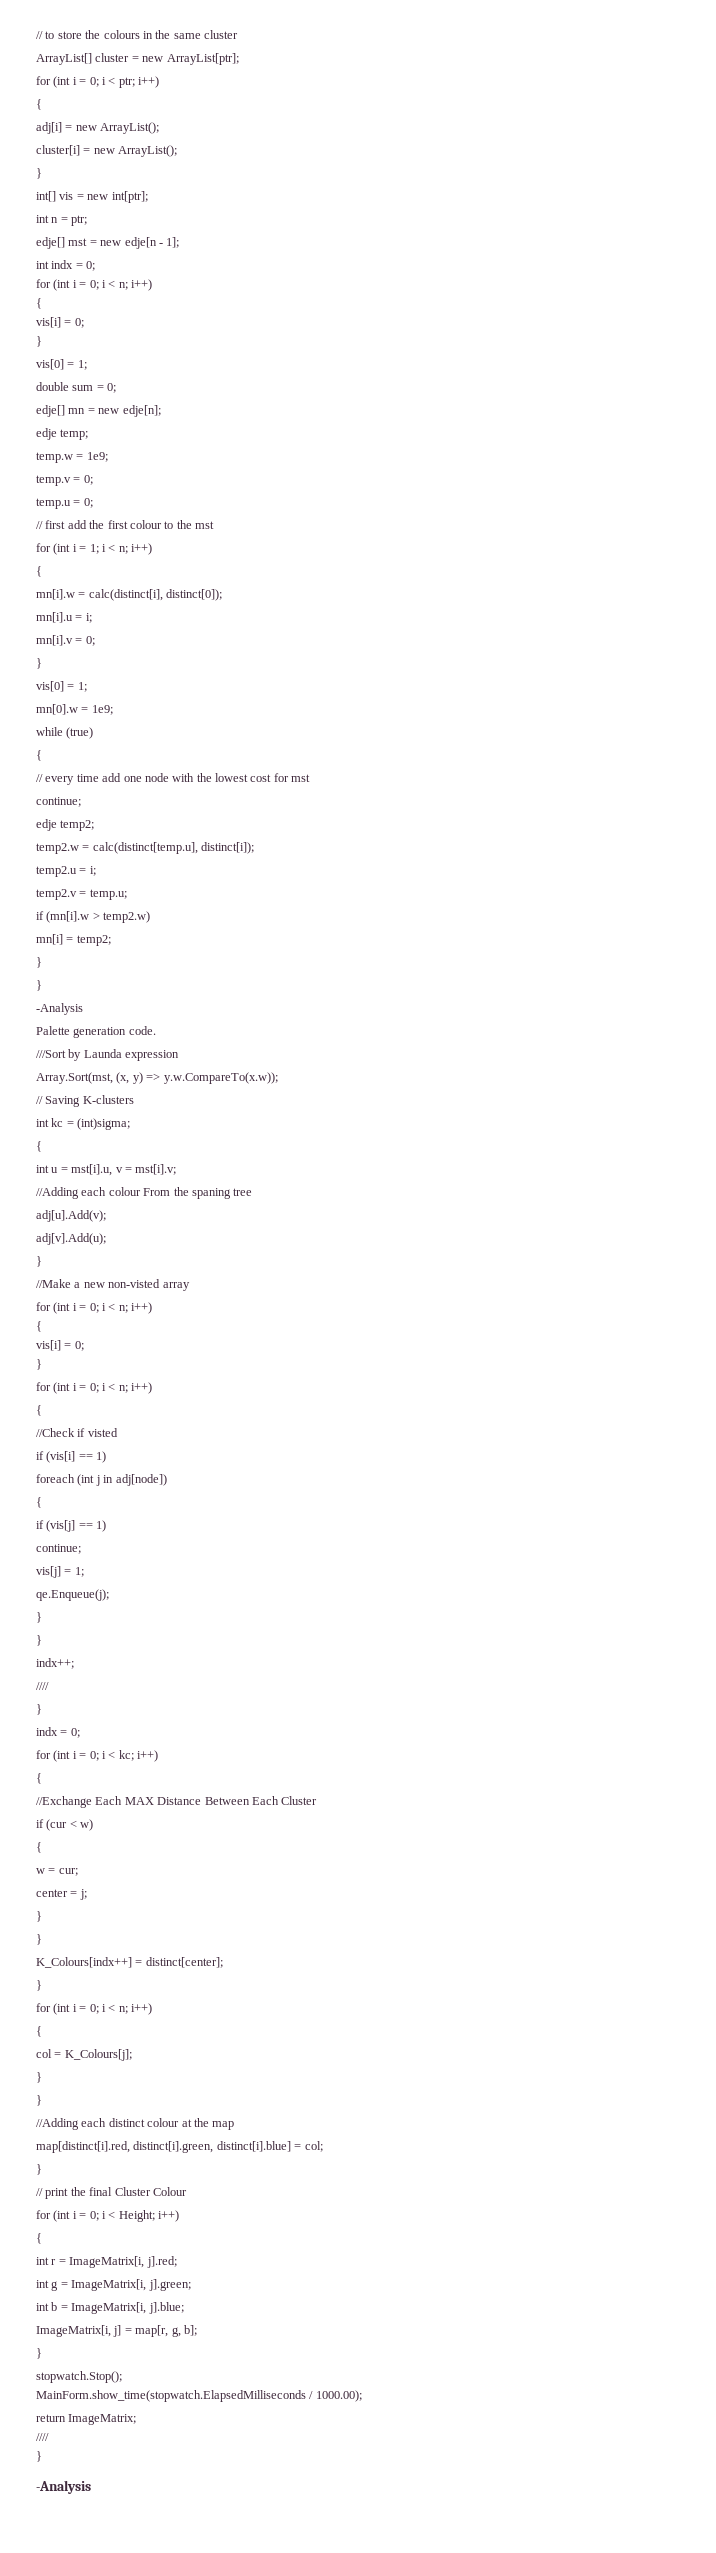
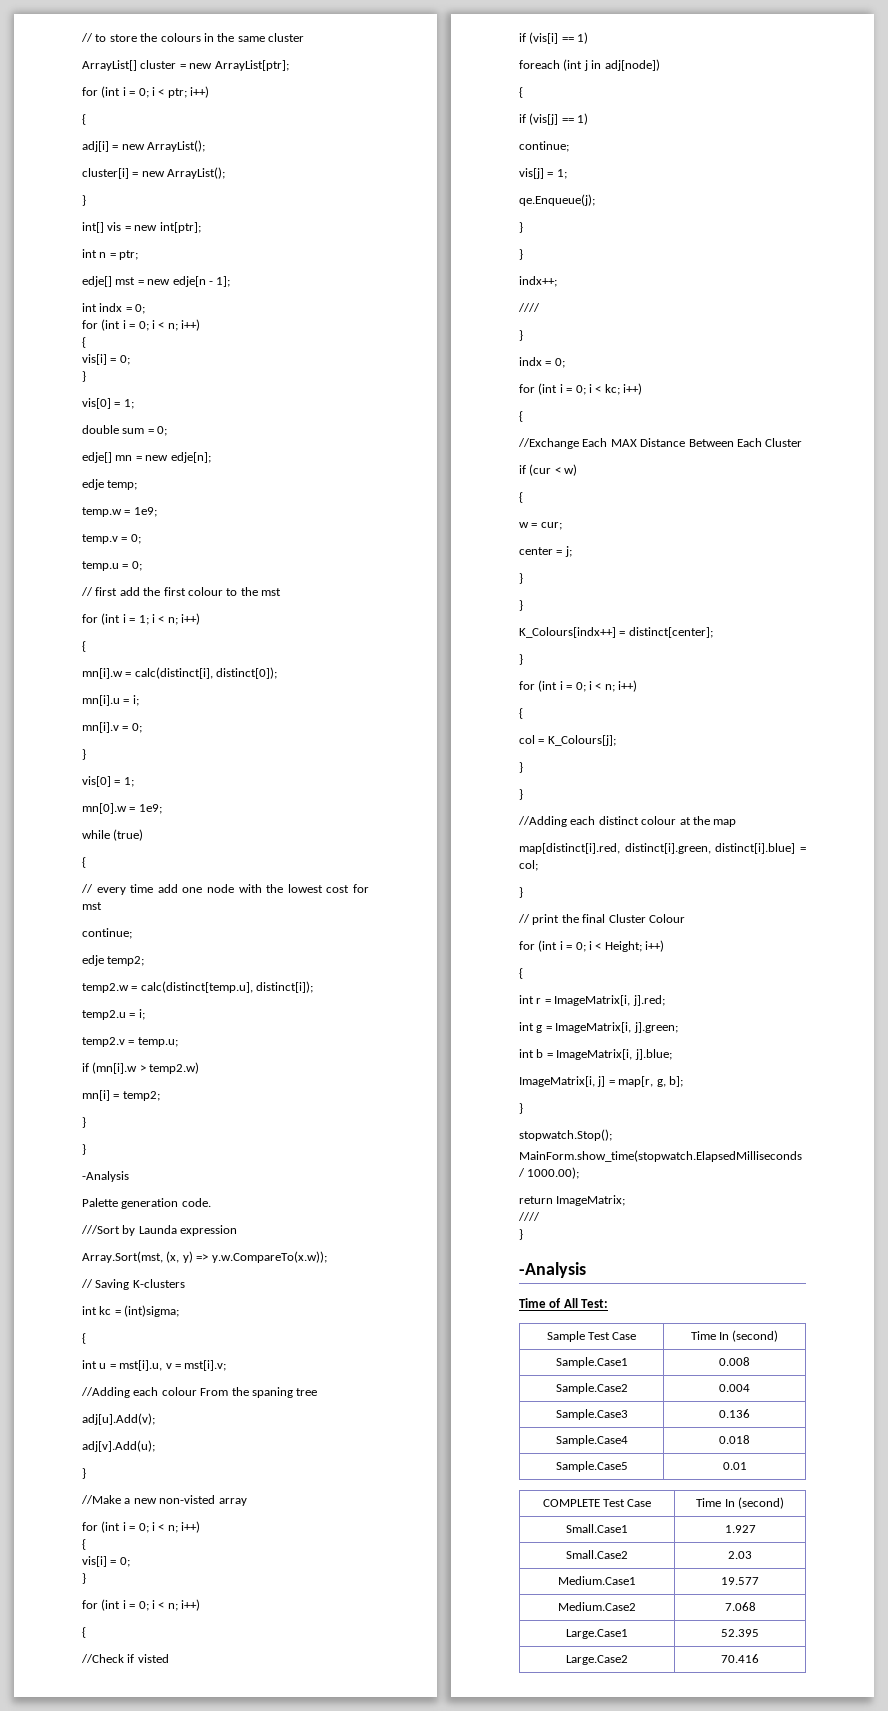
(91, 2487) none -> [519,1298,609,1308] [546,1331,637,1342] [690,1330,779,1342] [555,1357,628,1368] [719,1357,750,1366] [555,1383,628,1394] [719,1384,750,1392] [555,1409,628,1420] [719,1409,750,1418] [555,1435,628,1446] [719,1435,750,1444] [555,1461,628,1472] [722,1462,747,1470] [542,1499,652,1507] [696,1497,784,1509] [566,1524,628,1533] [724,1525,756,1533] [566,1550,628,1559] [728,1551,752,1559] [558,1576,636,1585] [721,1577,759,1585] [558,1602,636,1611] [724,1602,756,1611] [566,1629,628,1639] [721,1629,759,1637] [566,1655,628,1665] [721,1654,759,1663] // Time of All Test: // Sample Test Case | Time In (second) // Sample.Case1 | 0.008 // Sample.Case2 | 0.004 // Sample.Case3 | 0.136 // Sample.Case4 | 0.018 // Sample.Case5 | 0.01 // COMPLETE Test Case | Time In (second) // Small.Case1 | 1.927 // Small.Case2 | 2.03 // Medium.Case1 | 19.577 // Medium.Case2 | 7.068 // Large.Case1 | 52.395 // Large.Case2 | 70.416

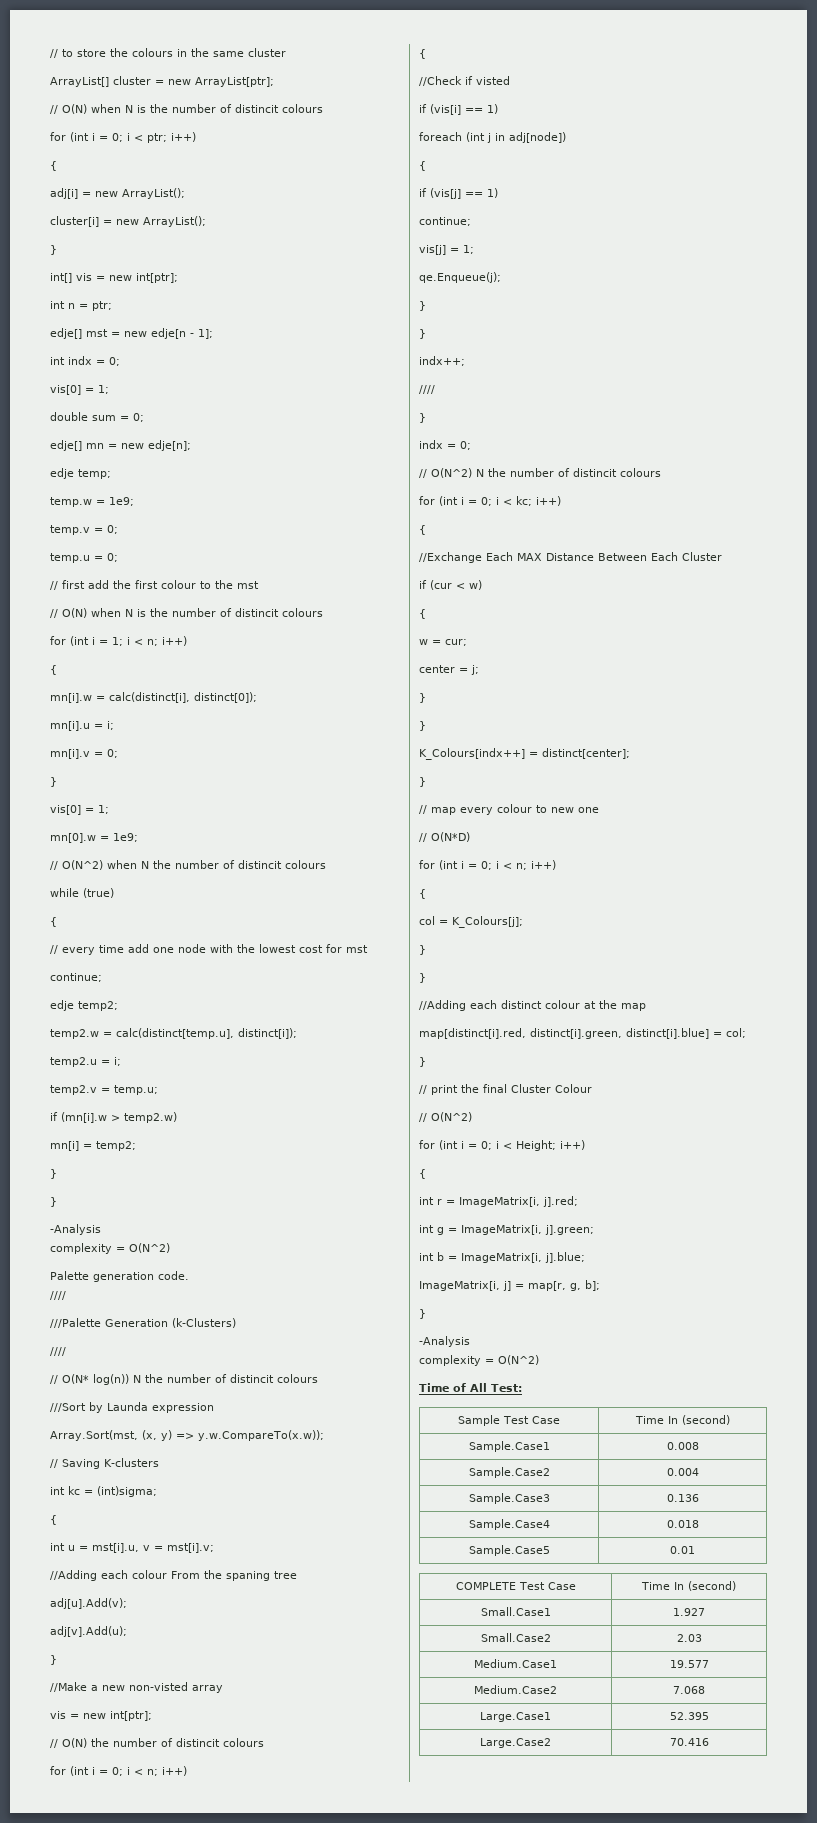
(289, 65) none -> [50,104,323,114] // // O(N) when N is the number of distincit colours
[82,319,200,331] [82,337,86,348] [82,354,130,365] [82,371,86,382] // for (int i = 0; i < n; i++) // { // vis[i] = 0; // } -> (120, 361) none
(281, 592) none -> [50,608,323,618] // // O(N) when N is the number of distincit colours
(162, 809) none -> [50,860,326,870] // // O(N^2) when N the number of distincit colours
(129, 1176) none -> [50,1243,170,1254] // complexity = O(N^2)
(211, 1202) none -> [50,1291,66,1300] [50,1318,236,1328] [50,1347,66,1356] [50,1374,318,1385] // //// // ///Palette Generation (k-Clusters) // //// // // O(N* log(n)) N the number of distincit colours
[82,1521,200,1533] [82,1539,86,1550] [82,1556,130,1567] [82,1573,86,1584] for (int i = 0; i < n; i++) // { // vis[i] = 0; // } -> [50,1711,152,1721] [50,1738,264,1748] vis = new int[ptr]; // // O(N) the number of distincit colours
(565, 363) none -> [419,468,661,478] // // O(N^2) N the number of distincit colours
(523, 659) none -> [419,804,599,815] [419,832,470,842] // // map every colour to new one // // O(N*D)
(685, 918) none -> [419,1112,472,1122] // // O(N^2)
[519,1129,612,1141] [519,1150,802,1162] [518,1167,580,1179] [519,1195,626,1206] [518,1212,540,1221] [519,1229,523,1240] [519,1262,586,1278] stopwatch.Stop(); // MainForm.show_time(stopwatch.ElapsedMilliseconds / 1000.00); // return ImageMatrix; // //// // } // -Analysis -> [419,1336,470,1347] [419,1355,539,1366] -Analysis // complexity = O(N^2)

